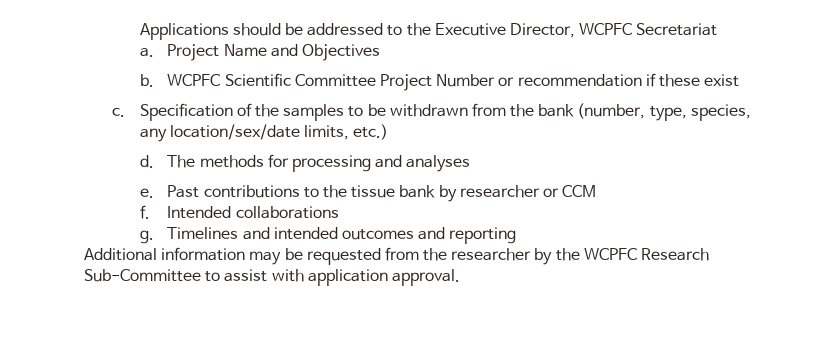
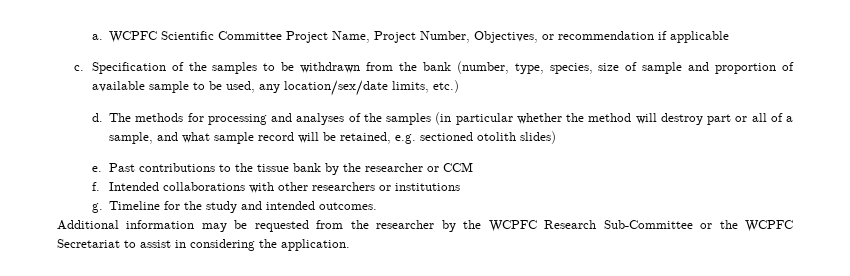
[139,23,718,40] [139,44,380,61] [139,73,496,91] Applications should be addressed to the Executive Director, WCPFC Secretariat // a. Project Name and Objectives // b. WCPFC Scientific Committee Project Number -> [91,31,539,43] a. WCPFC Scientific Committee Project Name, Project Number, Objectives,
[658,74,740,87] these exist -> [670,31,730,43] applicable
(751, 112) none -> [598,62,794,74] [91,81,255,93] size of sample and proportion of available sample to be used,
(471, 163) none -> [348,112,794,125] [109,131,557,144] of the samples (in particular whether the method will destroy part or all of a sample, and what sample record will be retained, e.g. sectioned otolith slides)
(457, 193) none -> [343,163,362,172] the
[139,227,517,244] // g. Timelines and intended outcomes and reporting -> [249,182,461,193] [91,201,378,213] with other researchers or institutions // g. Timeline for the study and intended outcomes.
[205,269,460,286] to assist with application approval. -> [700,220,793,232] [57,239,350,251] or the WCPFC Secretariat to assist in considering the application.

